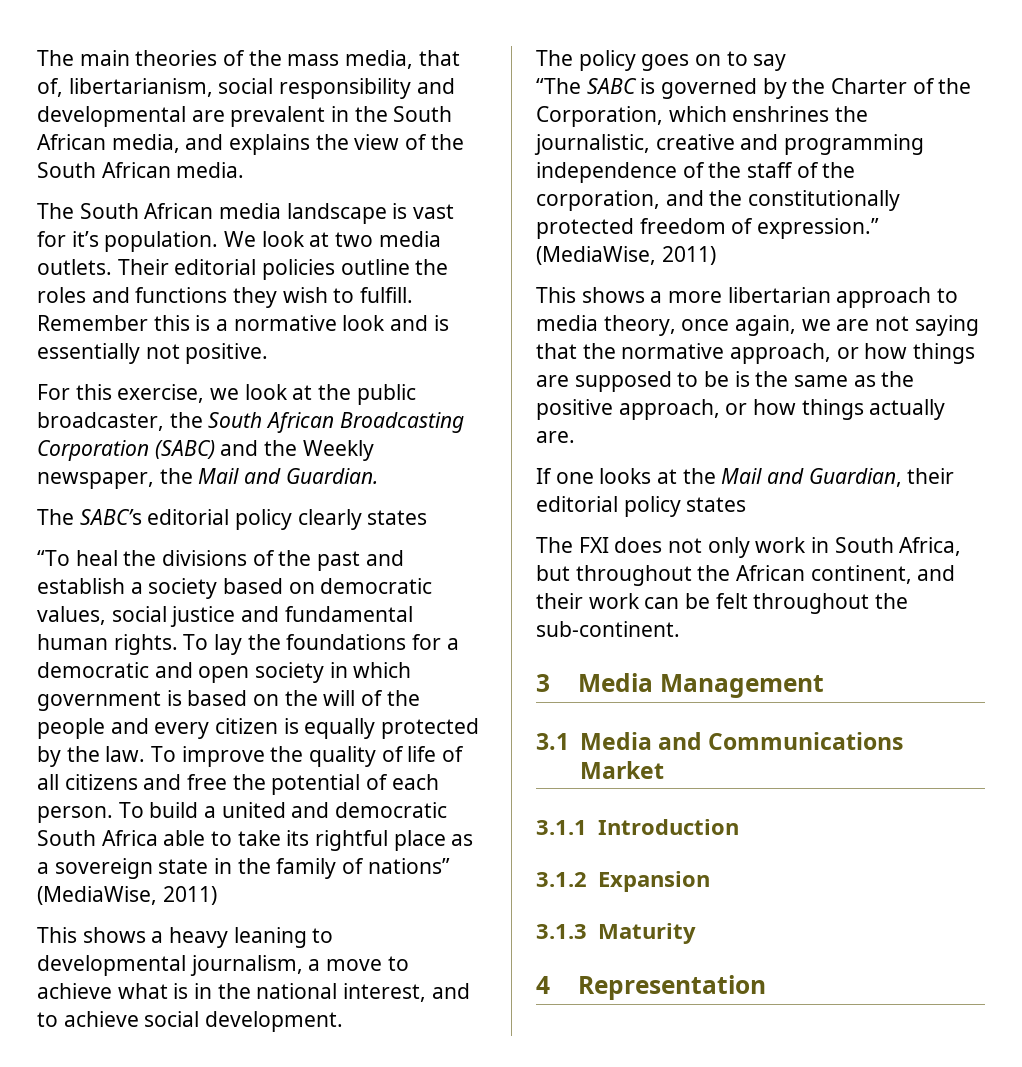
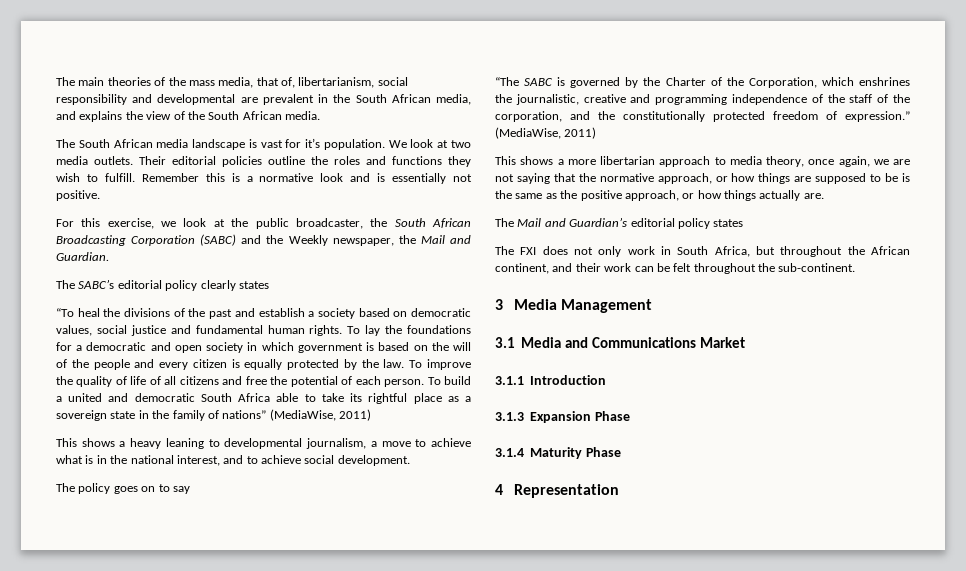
[536,468,955,487] If one looks at the Mail and Guardian, their -> [495,217,628,227] The Mail and Guardian’s
[536,872,587,887] 3.1.2 -> [495,412,524,421] 3.1.3
[536,924,587,939] // 3.1.3 -> [594,411,630,421] [495,448,524,457] Phase // 3.1.4
(696, 933) none -> [585,447,621,457] Phase

